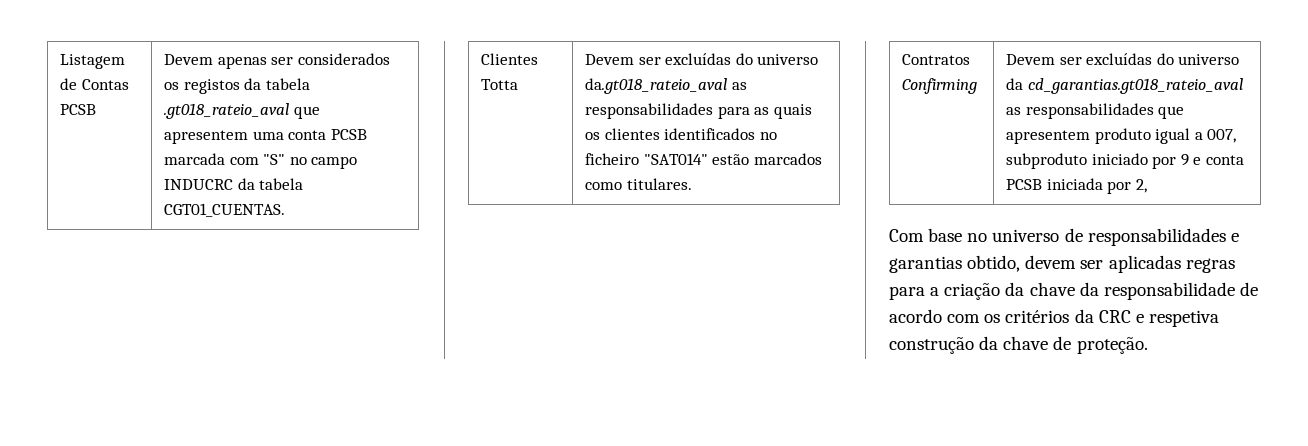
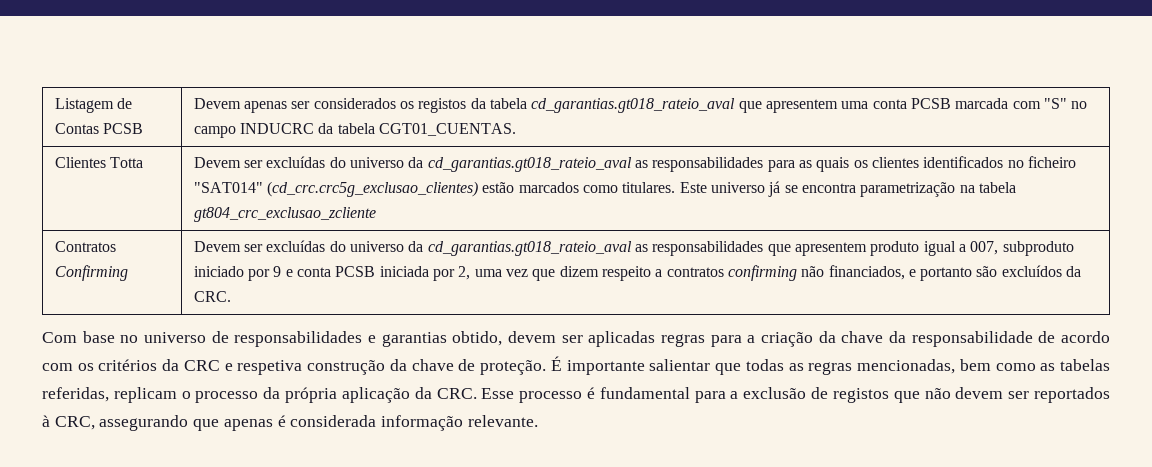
[163,103,289,119] .gt018_rateio_aval -> [531,98,736,113] cd_garantias.gt018_rateio_aval
[584,78,727,94] da.gt018_rateio_aval -> [408,157,632,172] da cd_garantias.gt018_rateio_aval
(708, 159) none -> [267,181,479,197] (cd_crc.crc5g_exclusao_clientes)
(692, 184) none -> [679,181,1016,197] [193,207,376,222] Este universo já se encontra parametrização na tabela gt804_crc_exclusao_zcliente
(1147, 186) none -> [474,265,1082,281] [193,291,231,302] uma vez que dizem respeito a contratos confirming não financiados, e portanto são excluídos da CRC.
(1148, 345) none -> [550,356,1111,375] [42,387,1111,403] [42,415,538,431] É importante salientar que todas as regras mencionadas, bem como as tabelas referidas, replicam o processo da própria aplicação da CRC. Esse processo é fundamental para a exclusão de registos que não devem ser reportados à CRC, assegurando que apenas é considerada informação relevante.

